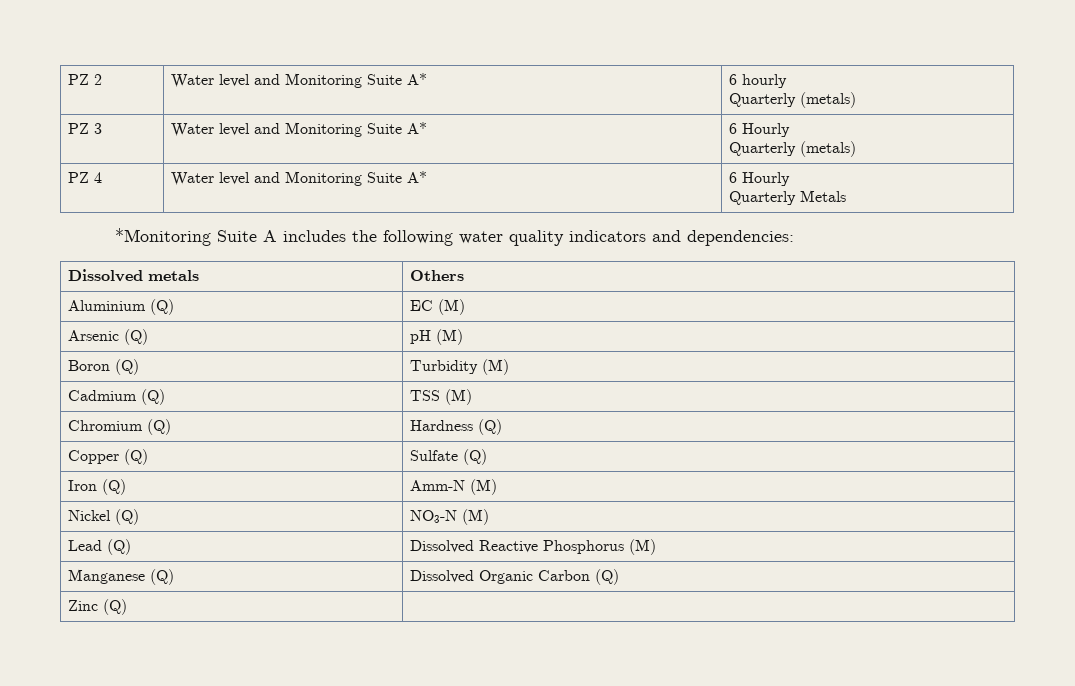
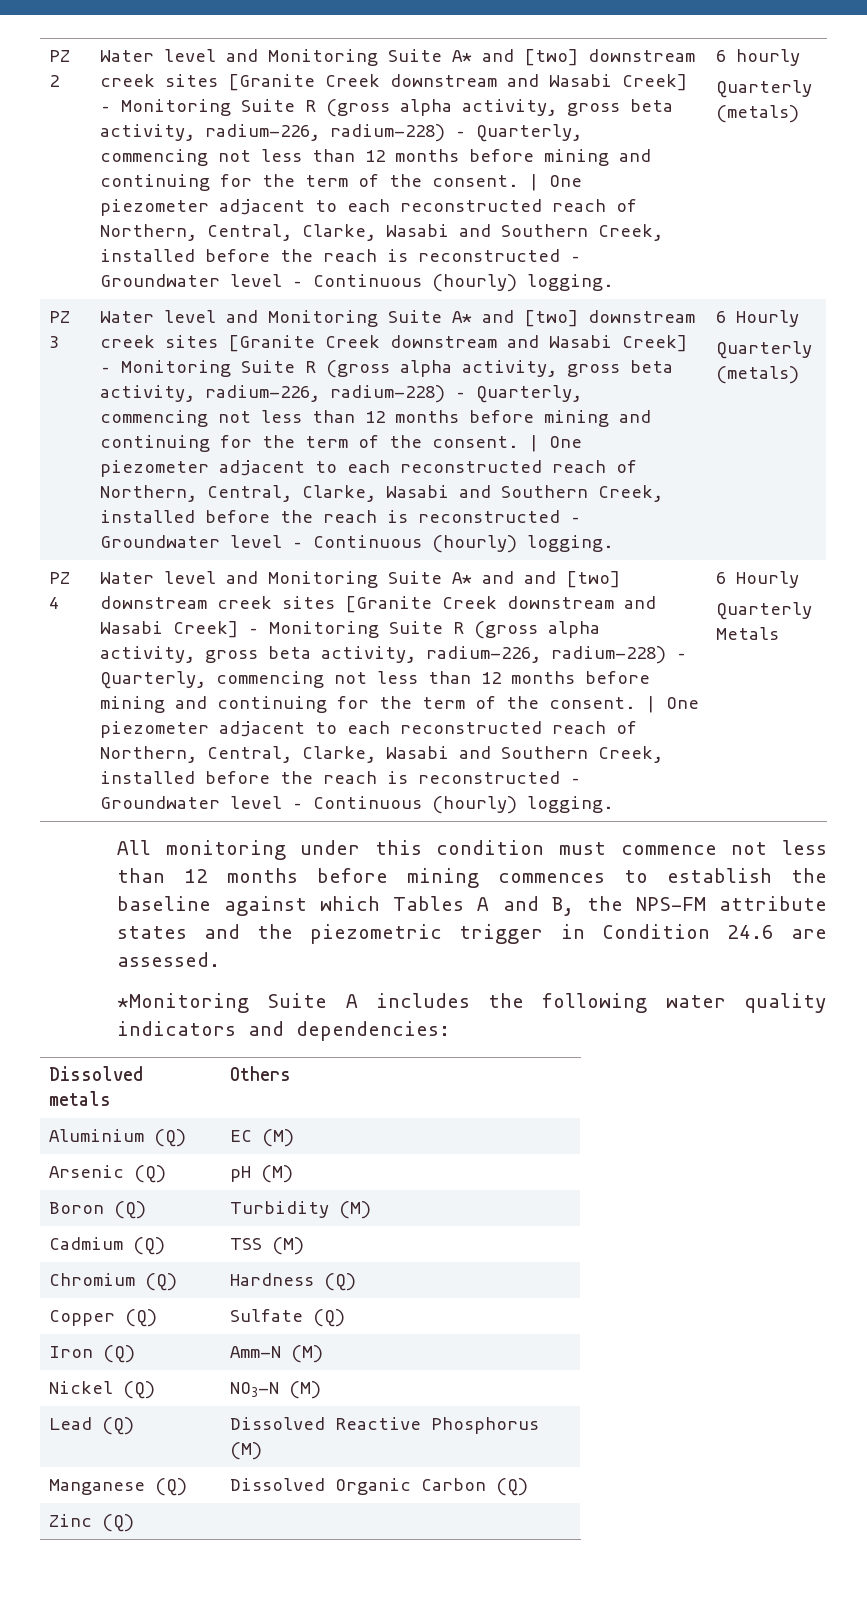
(427, 79) none -> [481,49,695,66] [99,74,687,91] [99,99,673,117] [99,124,582,142] [99,149,651,166] [99,174,582,191] [99,199,637,216] [99,224,663,241] [99,249,581,262] [99,274,614,292] and [two] downstream creek sites [Granite Creek downstream and Wasabi Creek] – Monitoring Suite R (gross alpha activity, gross beta activity, radium-226, radium-228) – Quarterly, commencing not less than 12 months before mining and continuing for the term of the consent. | One piezometer adjacent to each reconstructed reach of Northern, Central, Clarke, Wasabi and Southern Creek, installed before the reach is reconstructed – Groundwater level – Continuous (hourly) logging.
(427, 128) none -> [481,310,695,327] [99,335,687,352] [99,360,673,378] [99,385,582,403] [99,410,651,427] [99,435,582,452] [99,460,637,477] [99,485,663,502] [99,510,581,523] [99,535,614,553] and [two] downstream creek sites [Granite Creek downstream and Wasabi Creek] – Monitoring Suite R (gross alpha activity, gross beta activity, radium-226, radium-228) – Quarterly, commencing not less than 12 months before mining and continuing for the term of the consent. | One piezometer adjacent to each reconstructed reach of Northern, Central, Clarke, Wasabi and Southern Creek, installed before the reach is reconstructed – Groundwater level – Continuous (hourly) logging.
[728,172,790,186] [728,190,846,205] | 6 Hourly // Quarterly Metals -> [481,571,620,588] [99,596,656,613] [99,621,600,639] [99,646,687,664] [99,671,650,689] [99,696,699,713] [99,721,637,738] [99,746,663,763] [99,771,581,784] [99,796,614,814] [715,571,799,588] [715,602,812,620] [715,627,779,640] [116,840,827,860] [116,868,827,888] [116,896,828,916] [116,924,827,944] [116,952,220,967] and and [two] downstream creek sites [Granite Creek downstream and Wasabi Creek] – Monitoring Suite R (gross alpha activity, gross beta activity, radium-226, radium-228) – Quarterly, commencing not less than 12 months before mining and continuing for the term of the consent. | One piezometer adjacent to each reconstructed reach of Northern, Central, Clarke, Wasabi and Southern Creek, installed before the reach is reconstructed – Groundwater level – Continuous (hourly) logging. | 6 Hourly // Quarterly Metals // All monitoring under this condition must commence not less than 12 months before mining commences to establish the baseline against which Tables A and B, the NPS-FM attribute states and the piezometric trigger in Condition 24.6 are assessed.

